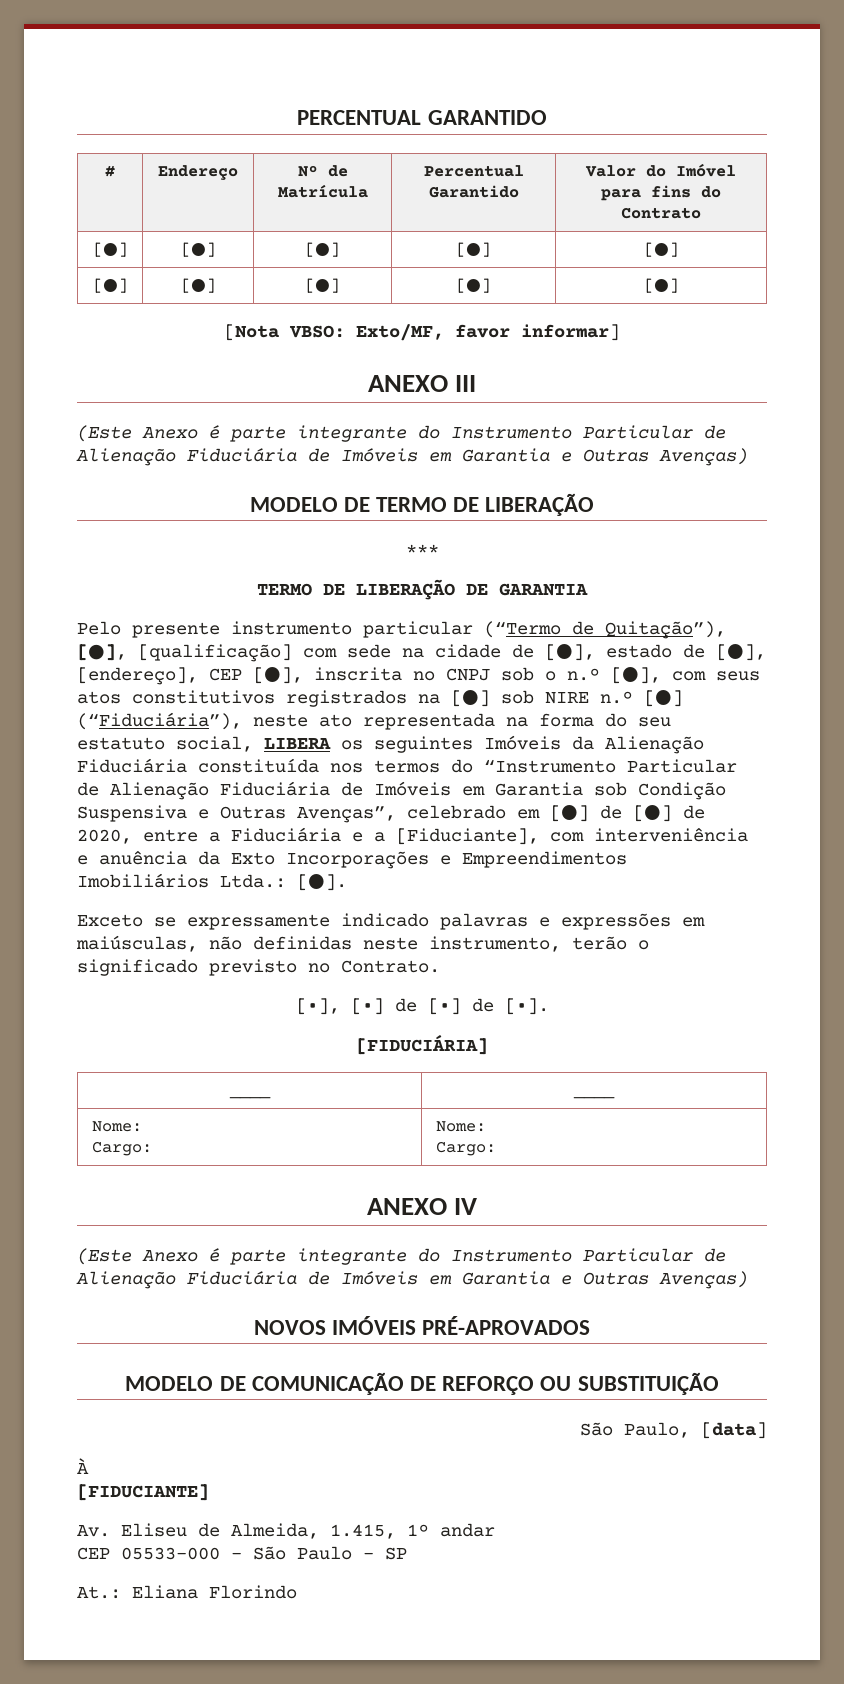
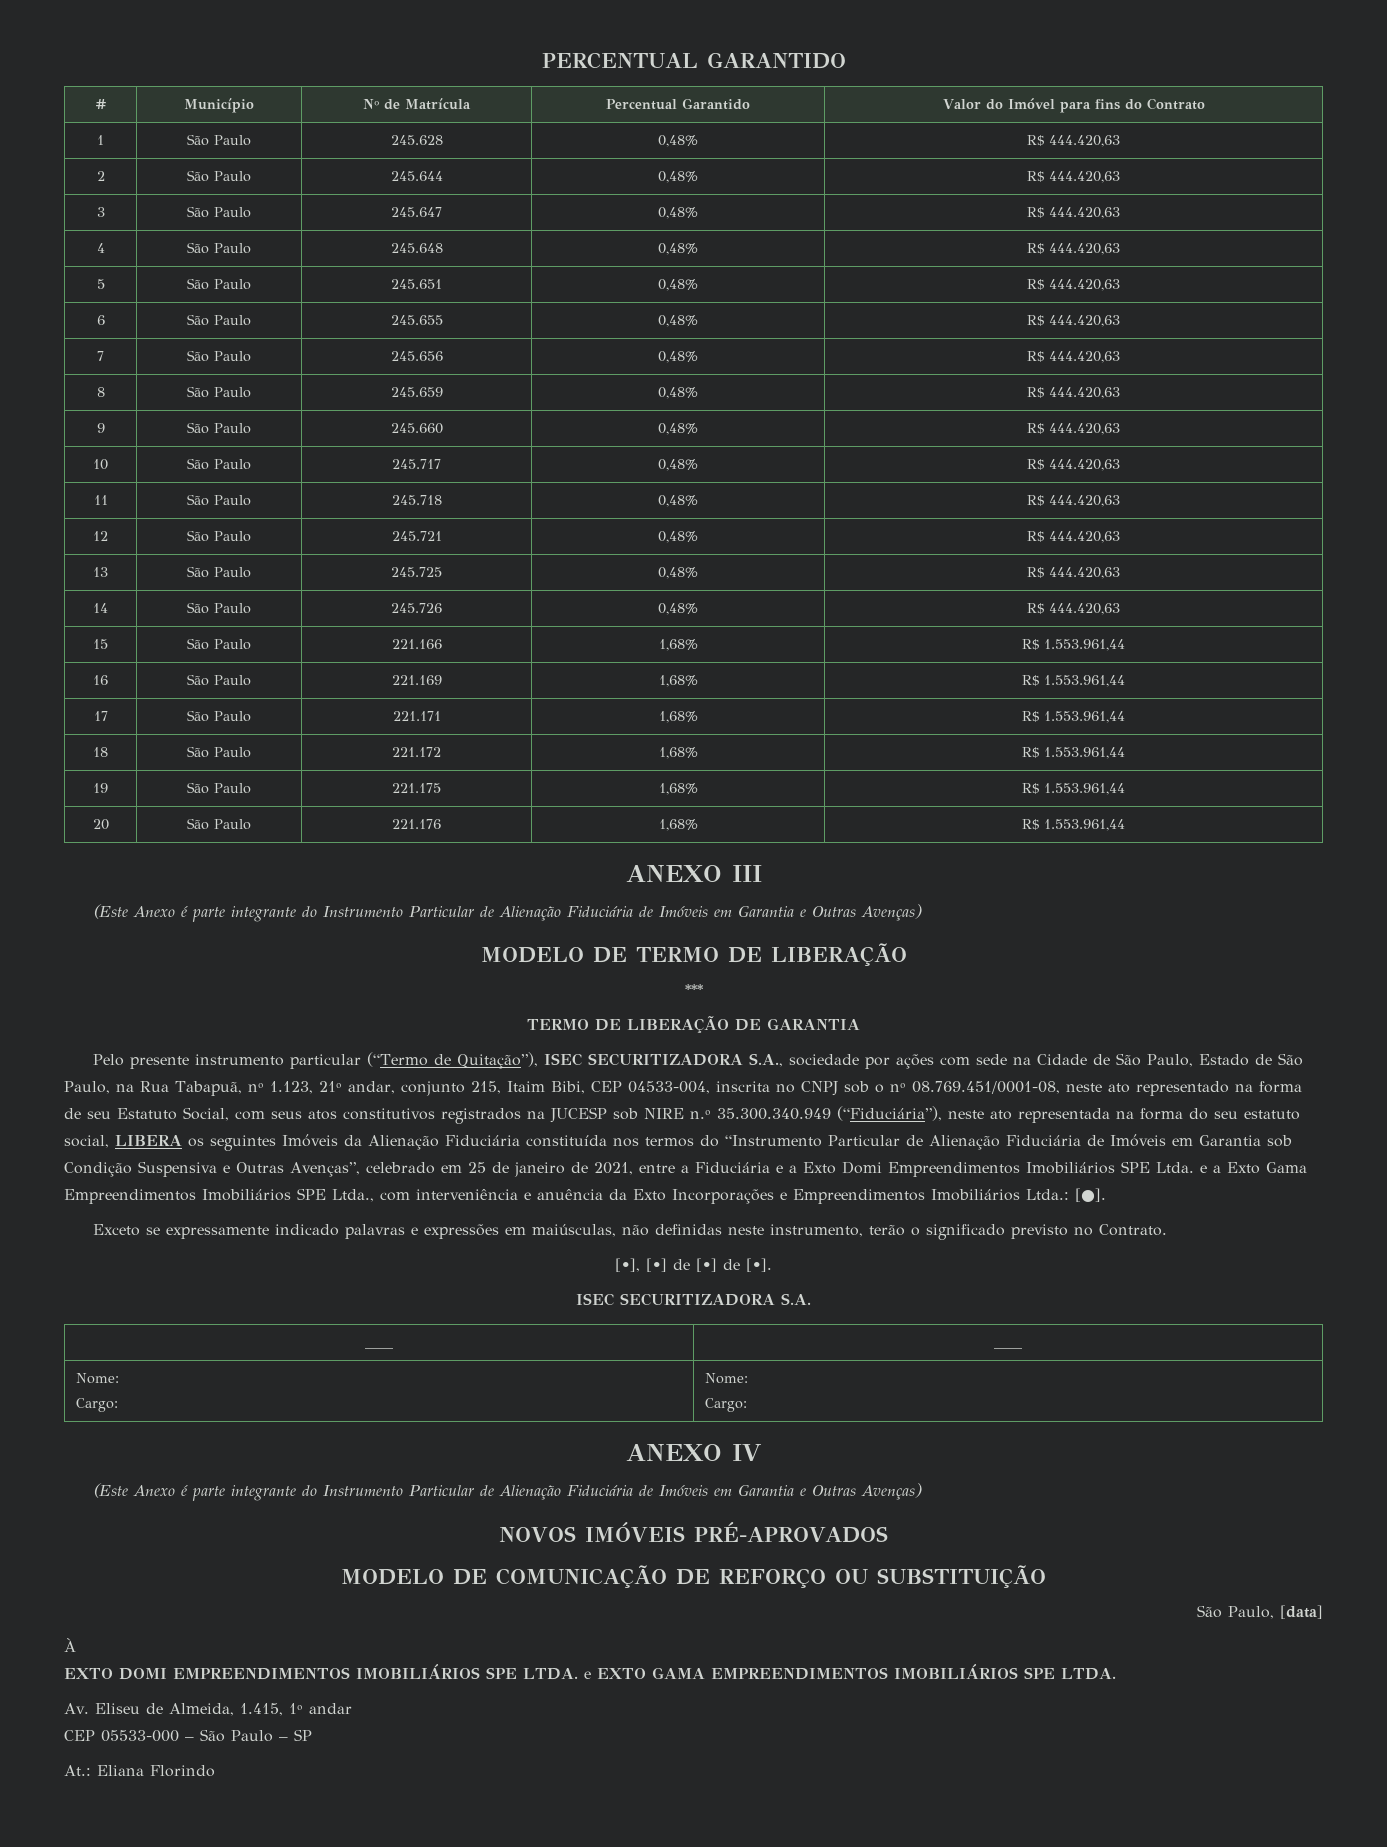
[158,165,238,180] Endereço -> [184,98,254,113] Município
[92,242,128,257] [180,242,216,257] [305,242,340,257] [456,242,491,257] [643,242,679,257] [92,278,128,293] [180,278,216,293] [305,278,340,293] [456,278,491,293] [643,278,679,293] [224,324,620,341] [●] | [●] | [●] | [●] | [●] // [●] | [●] | [●] | [●] | [●] // [Nota VBSO: Exto/MF, favor informar] -> [97,135,104,145] [187,134,251,146] [390,135,443,145] [658,135,698,147] [1027,135,1120,147] [96,171,105,181] [187,170,251,182] [390,171,443,181] [658,171,698,183] [1027,171,1120,183] [96,207,105,217] [187,206,251,218] [390,207,442,217] [658,207,698,219] [1027,207,1120,219] [96,243,105,253] [187,242,251,254] [390,243,443,253] [658,243,698,255] [1027,243,1120,255] [96,279,105,289] [187,278,251,290] [390,279,442,289] [658,279,698,291] [1027,279,1120,291] [96,315,105,325] [187,314,251,326] [390,315,443,325] [658,315,698,327] [1027,315,1120,327] [97,351,104,361] [187,350,251,362] [390,351,443,361] [658,351,698,363] [1027,351,1120,363] [96,387,105,397] [187,386,251,398] [390,387,443,397] [658,387,698,399] [1027,387,1120,399] [96,423,105,433] [187,422,251,434] [390,423,443,434] [658,423,698,435] [1027,423,1120,435] [93,459,108,470] [187,458,251,470] [391,459,441,469] [658,459,698,471] [1027,459,1120,471] [93,495,108,505] [187,494,251,506] [391,495,442,505] [658,495,698,507] [1027,495,1120,507] [93,531,108,541] [187,530,251,542] [391,531,442,541] [658,531,698,543] [1027,531,1120,543] [93,567,108,577] [187,566,251,578] [390,567,442,577] [658,567,698,579] [1027,567,1120,579] [93,603,108,613] [187,602,251,614] [390,603,442,613] [658,603,698,615] [1027,603,1120,615] [93,639,108,649] [187,638,251,650] [391,639,442,649] [658,639,698,651] [1022,639,1125,651] [93,675,108,685] [187,674,251,686] [391,675,442,685] [658,675,698,687] [1022,675,1125,687] [93,711,108,721] [187,710,251,722] [392,711,441,721] [658,711,698,723] [1022,711,1125,723] [93,747,108,757] [187,746,251,758] [391,747,441,757] [658,747,698,759] [1022,747,1125,759] [93,783,108,793] [187,782,251,794] [391,783,441,793] [658,783,698,795] [1022,783,1125,795] [92,819,109,830] [187,818,251,830] [391,819,441,829] [658,819,698,831] [1022,819,1125,831] 1 | São Paulo | 245.628 | 0,48% | R$ 444.420,63 // 2 | São Paulo | 245.644 | 0,48% | R$ 444.420,63 // 3 | São Paulo | 245.647 | 0,48% | R$ 444.420,63 // 4 | São Paulo | 245.648 | 0,48% | R$ 444.420,63 // 5 | São Paulo | 245.651 | 0,48% | R$ 444.420,63 // 6 | São Paulo | 245.655 | 0,48% | R$ 444.420,63 // 7 | São Paulo | 245.656 | 0,48% | R$ 444.420,63 // 8 | São Paulo | 245.659 | 0,48% | R$ 444.420,63 // 9 | São Paulo | 245.660 | 0,48% | R$ 444.420,63 // 10 | São Paulo | 245.717 | 0,48% | R$ 444.420,63 // 11 | São Paulo | 245.718 | 0,48% | R$ 444.420,63 // 12 | São Paulo | 245.721 | 0,48% | R$ 444.420,63 // 13 | São Paulo | 245.725 | 0,48% | R$ 444.420,63 // 14 | São Paulo | 245.726 | 0,48% | R$ 444.420,63 // 15 | São Paulo | 221.166 | 1,68% | R$ 1.553.961,44 // 16 | São Paulo | 221.169 | 1,68% | R$ 1.553.961,44 // 17 | São Paulo | 221.171 | 1,68% | R$ 1.553.961,44 // 18 | São Paulo | 221.172 | 1,68% | R$ 1.553.961,44 // 19 | São Paulo | 221.175 | 1,68% | R$ 1.553.961,44 // 20 | São Paulo | 221.176 | 1,68% | R$ 1.553.961,44
[77,644,766,662] [77,667,303,685] [●], [qualificação] com sede na cidade de [●], estado de [●], [endereço], CEP [●], -> [543,1053,1303,1069] [64,1081,710,1096] ISEC SECURITIZADORA S.A., sociedade por ações com sede na Cidade de São Paulo, Estado de São Paulo, na Rua Tabapuã, nº 1.123, 21º andar, conjunto 215, Itaim Bibi, CEP 04533-004,
[567,667,661,684] n.º [●], -> [889,1081,1302,1096] [64,1107,229,1121] nº 08.769.451/0001-08, neste ato representado na forma de seu Estatuto Social,
[451,690,490,707] [●] -> [550,1107,607,1123] JUCESP
[644,690,683,707] [●] -> [717,1108,831,1120] 35.300.340.949
[550,805,705,822] [77,829,132,844] [●] de [●] de 2020, -> [467,1162,633,1177] 25 de janeiro de 2021,
[396,828,539,845] [Fiduciante], -> [802,1161,1307,1177] [64,1188,374,1204] Exto Domi Empreendimentos Imobiliários SPE Ltda. e a Exto Gama Empreendimentos Imobiliários SPE Ltda.,
[356,1034,488,1055] [FIDUCIÁRIA] -> [576,1293,811,1306] ISEC SECURITIZADORA S.A.
[77,1484,209,1501] [FIDUCIANTE] -> [64,1664,1116,1680] EXTO DOMI EMPREENDIMENTOS IMOBILIÁRIOS SPE LTDA. e EXTO GAMA EMPREENDIMENTOS IMOBILIÁRIOS SPE LTDA.

